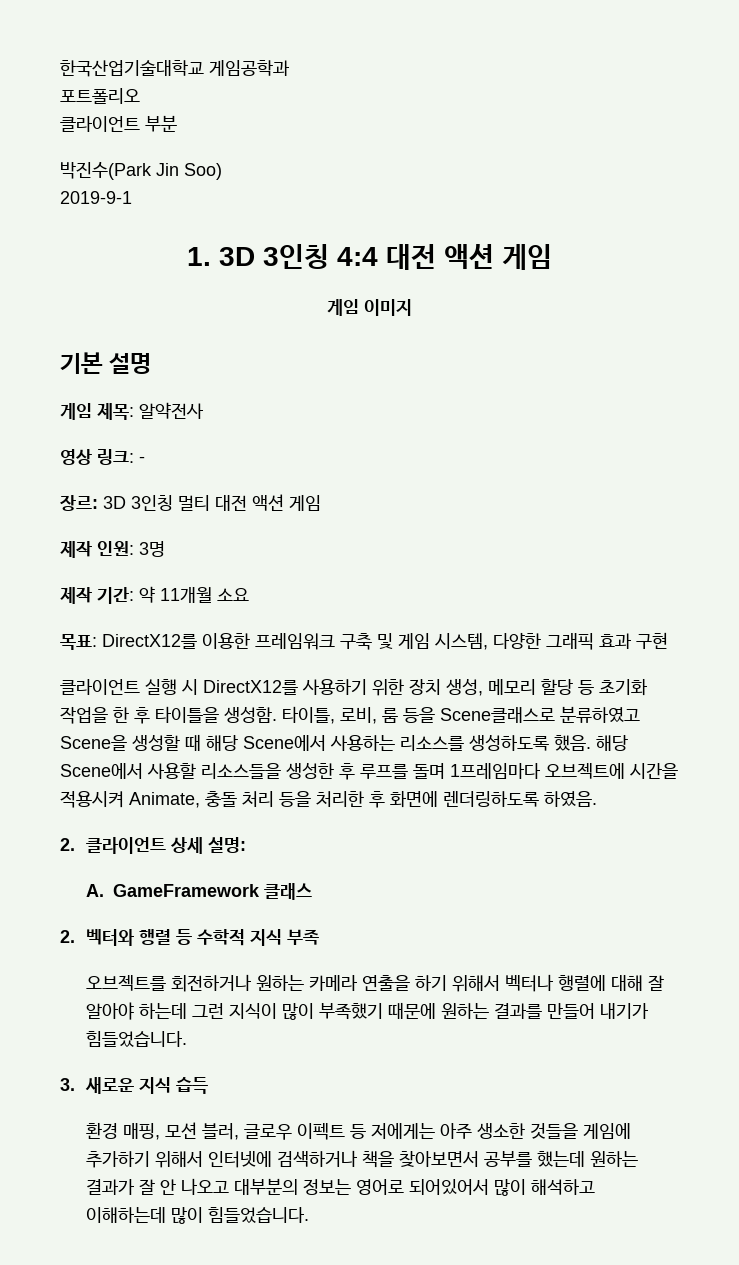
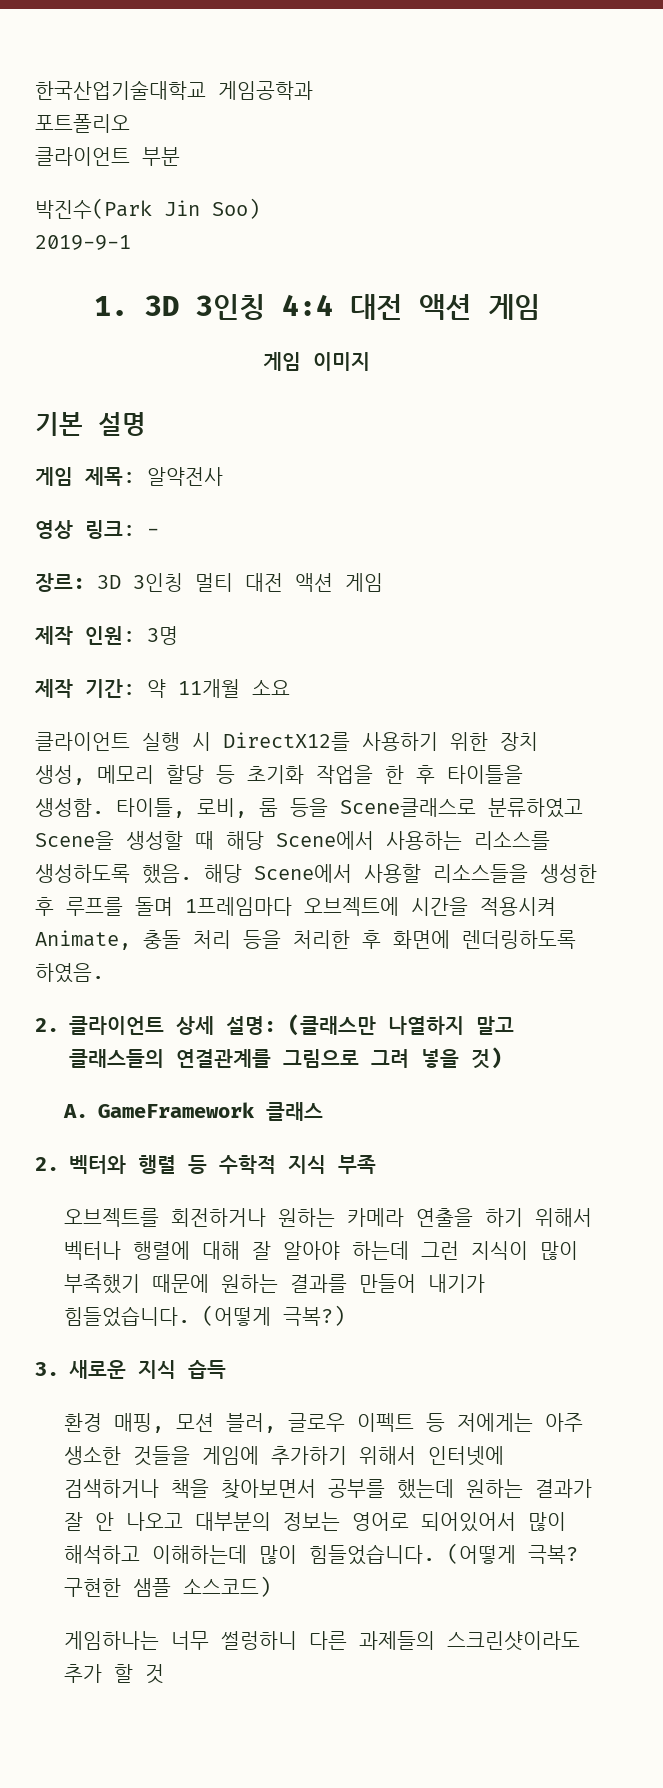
[60,632,668,650] // 목표: DirectX12를 이용한 프레임워크 구축 및 게임 시스템, 다양한 그래픽 효과 구현 -> (290, 687) none
(246, 845) none -> [288,1014,514,1036] [69,1047,502,1069] (클래스만 나열하지 말고 클래스들의 연결관계를 그림으로 그려 넣을 것)
(187, 1039) none -> [202,1305,346,1326] (어떻게 극복?)
(309, 1215) none -> [447,1543,579,1564] [64,1576,272,1597] [64,1631,581,1651] [64,1664,165,1684] (어떻게 극복? 구현한 샘플 소스코드) // 게임하나는 너무 썰렁하니 다른 과제들의 스크린샷이라도 추가 할 것

